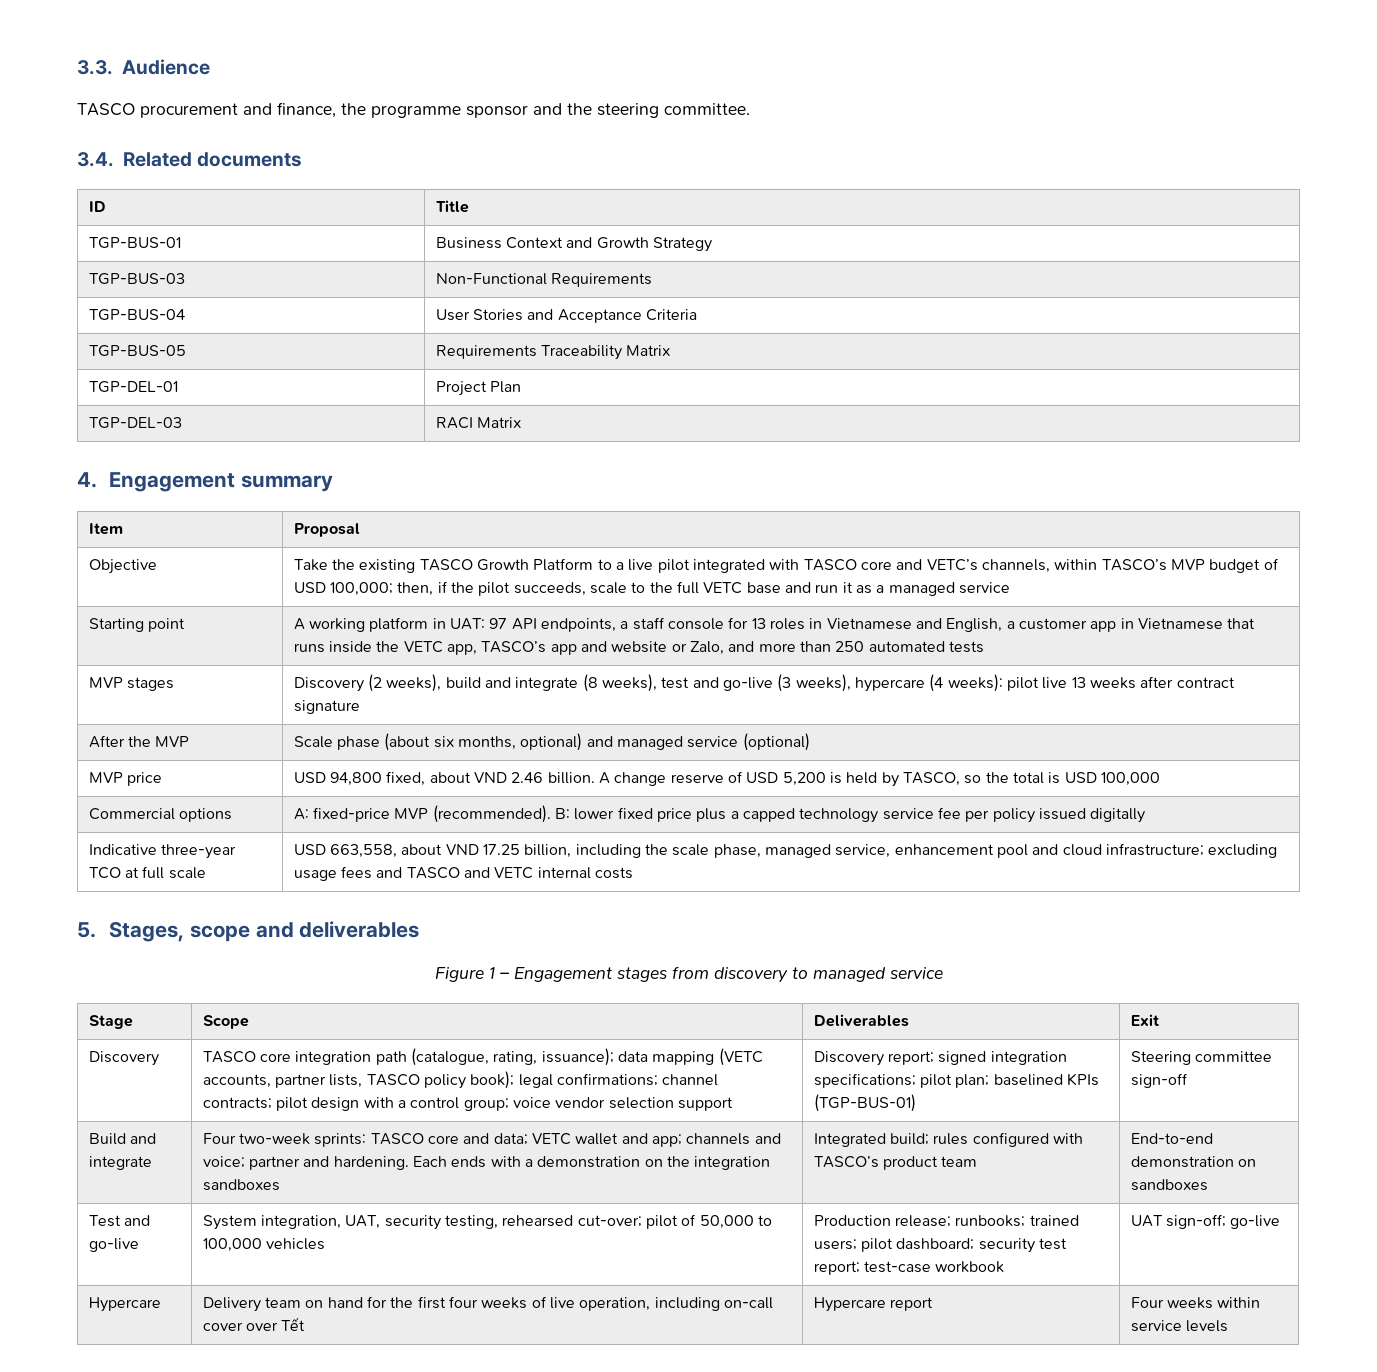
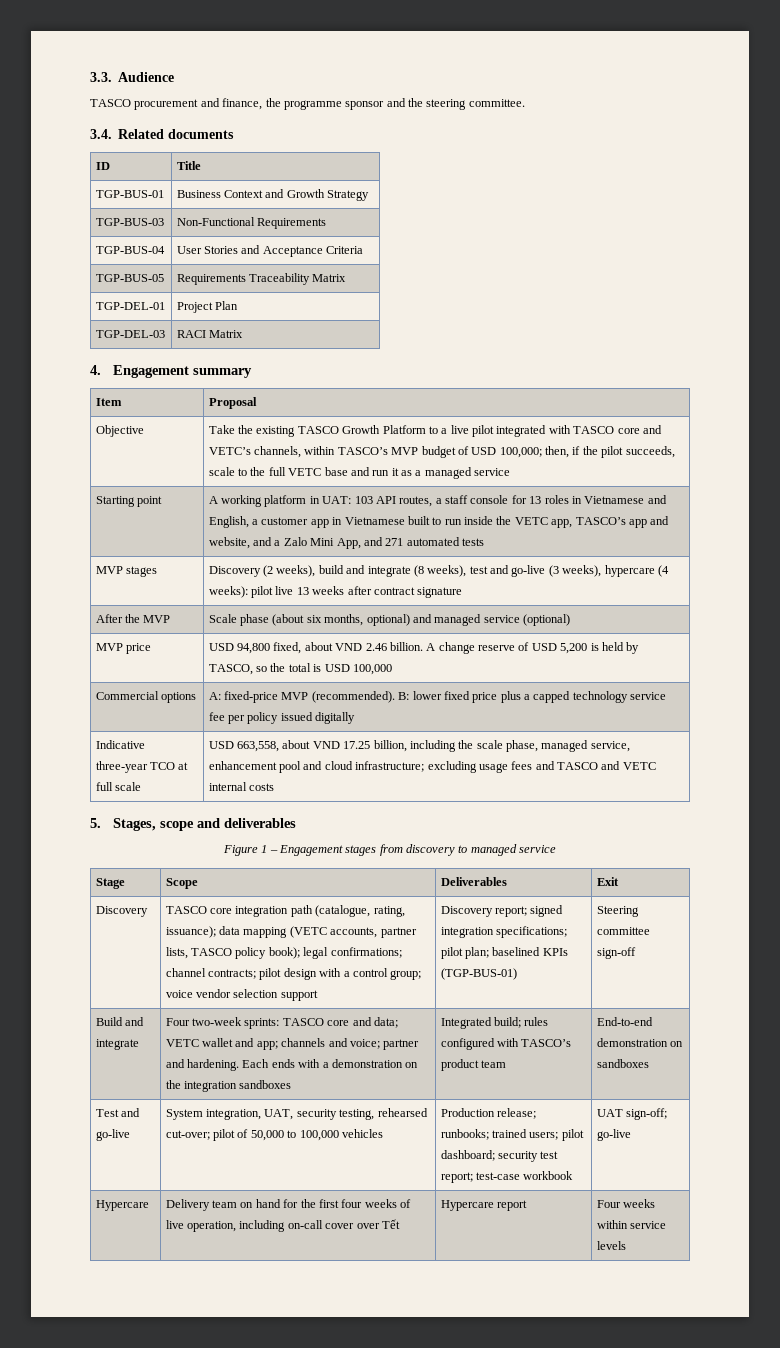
[489,618,617,632] 97 API endpoints, -> [354,496,433,507] 103 API routes,
[1227,618,1256,629] [293,643,325,653] that runs -> [407,516,462,525] built to run
[611,641,865,655] website or Zalo, and more than 250 -> [208,537,404,549] website, and a Zalo Mini App, and 271

